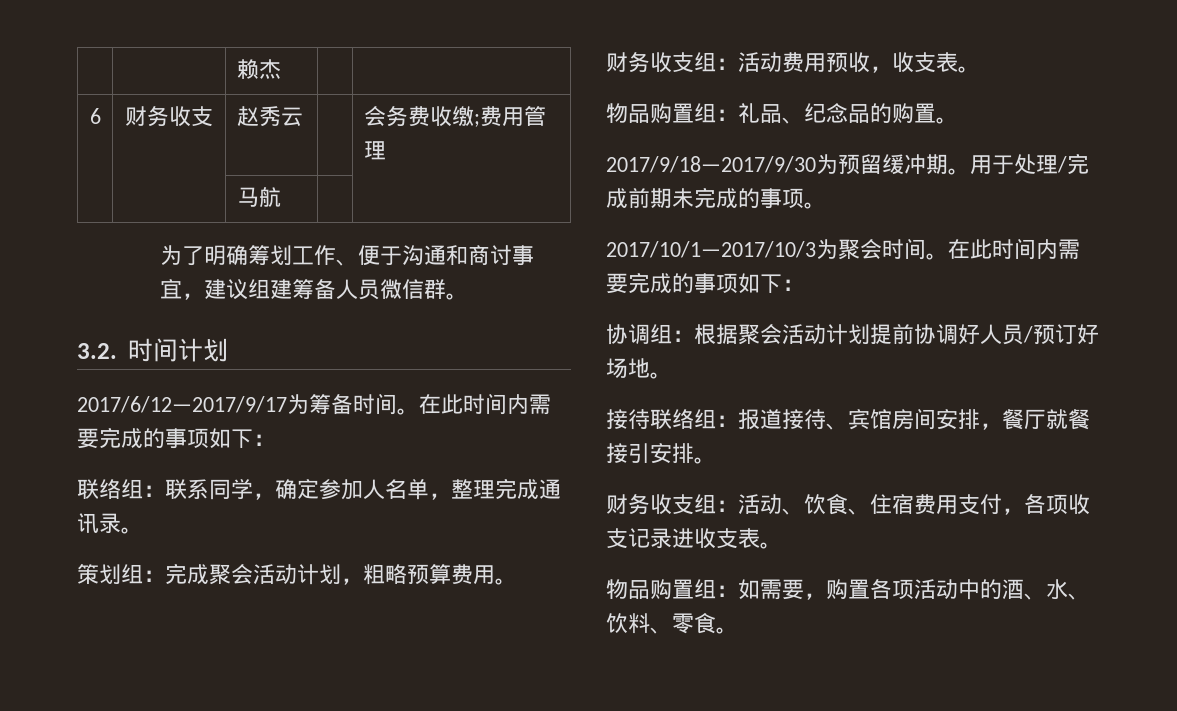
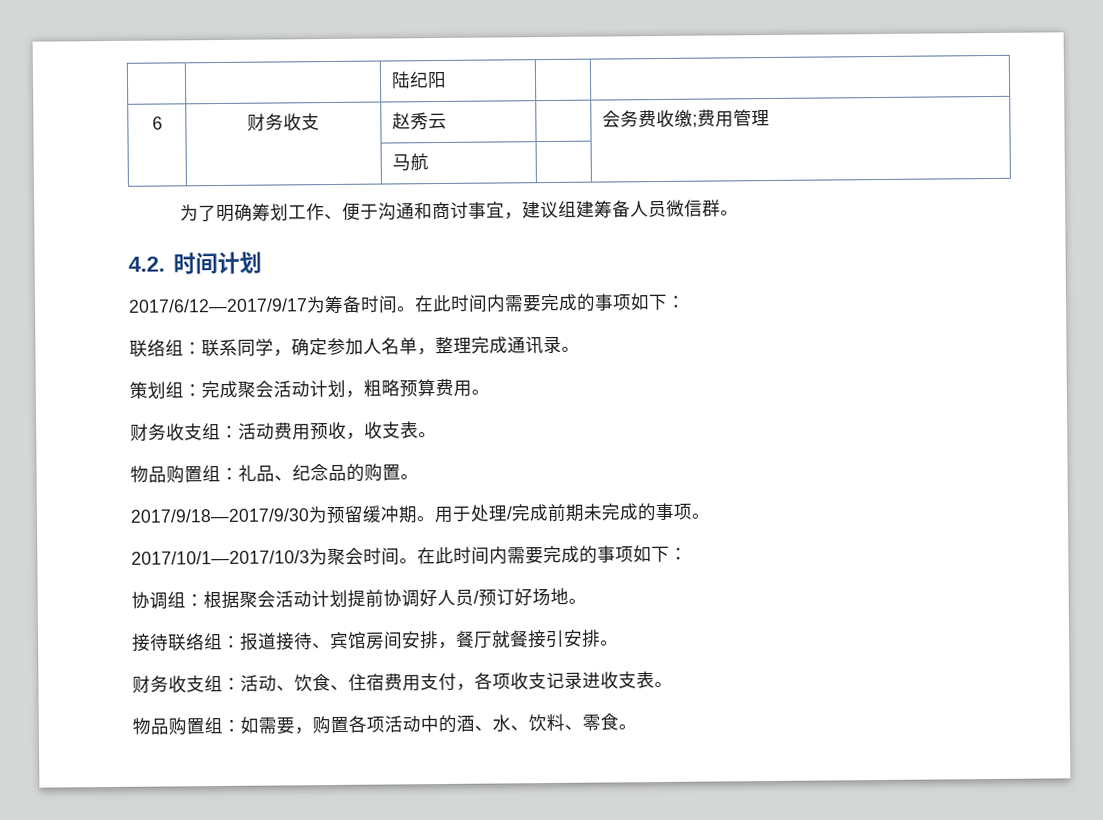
[236,59,281,79] | | 赖杰 -> [390,70,447,89] | | 陆纪阳
[77,343,117,359] 3.2. -> [128,256,165,272] 4.2.

